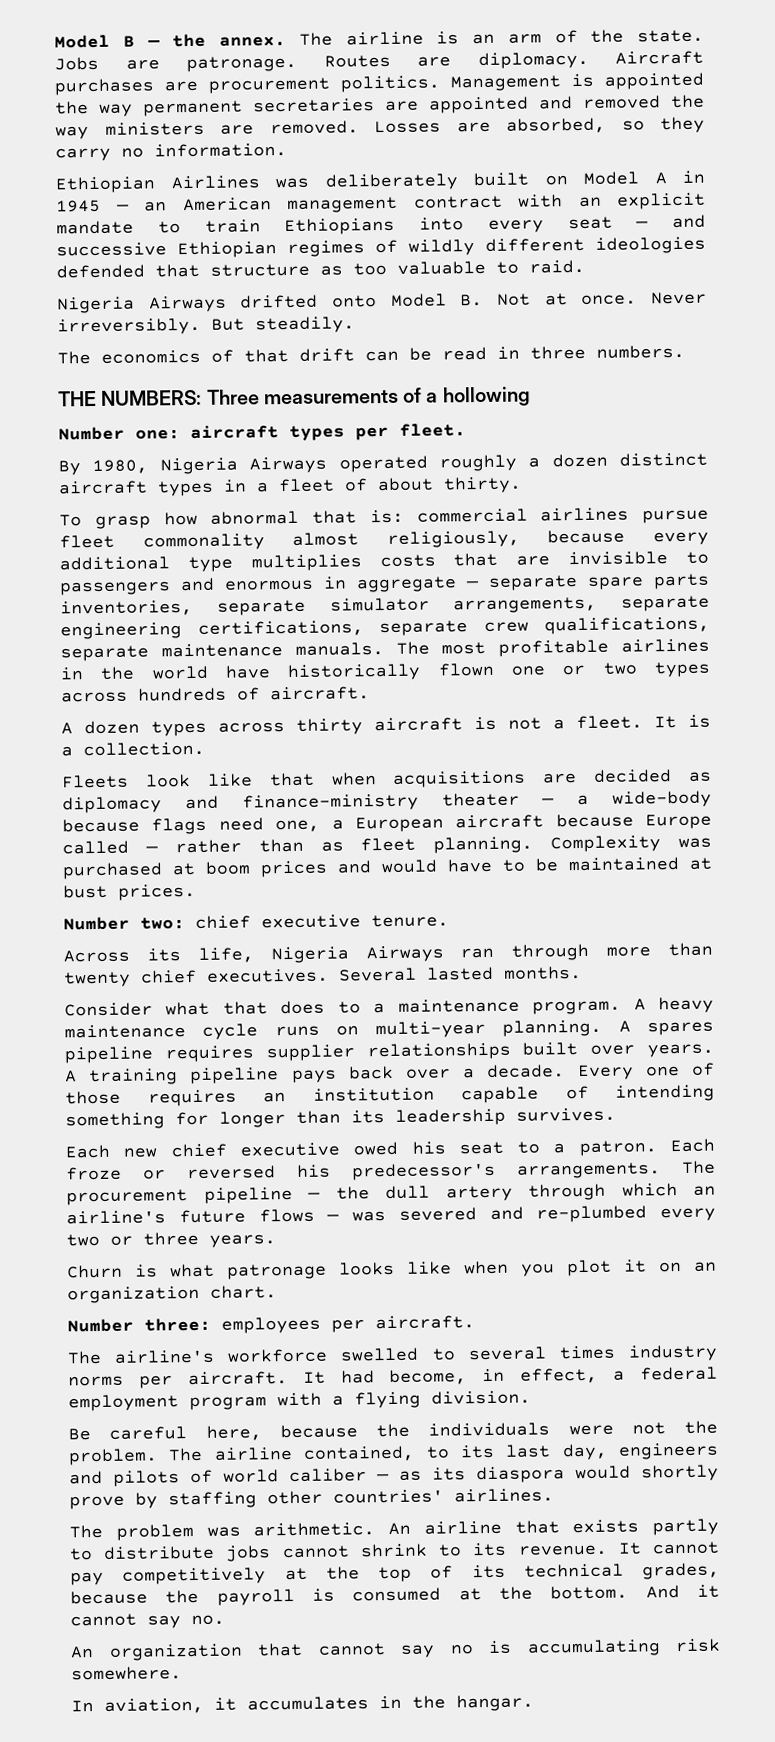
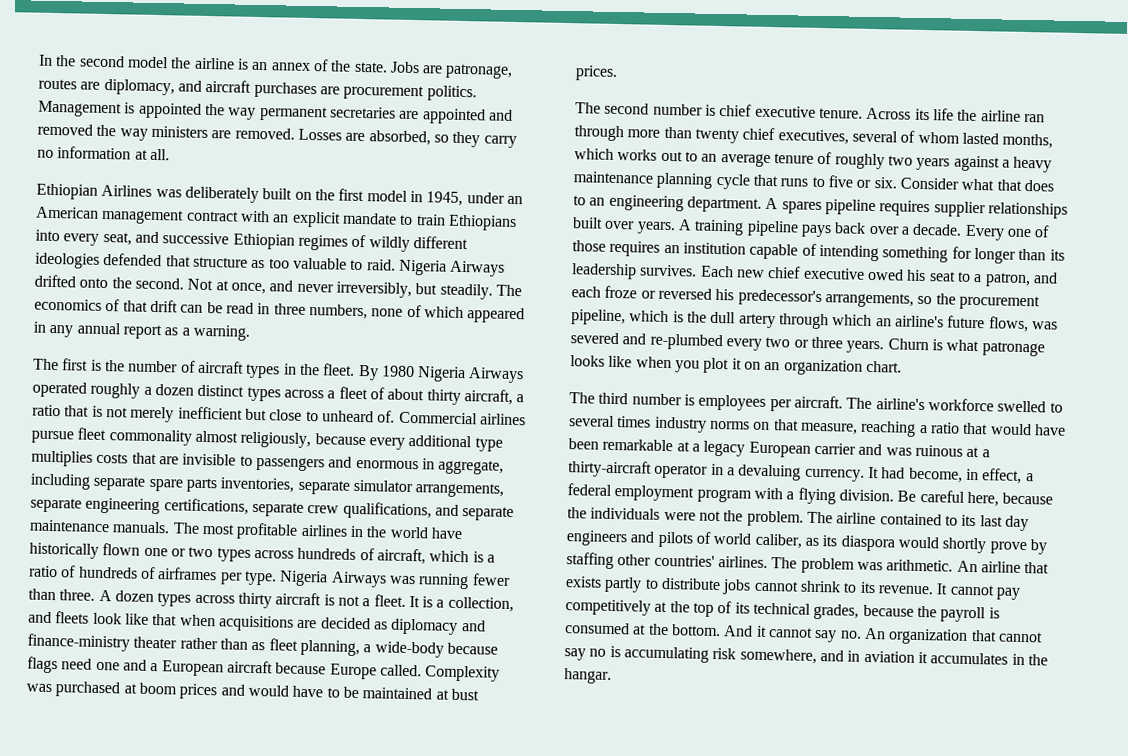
[54,32,333,49] Model B — the annex. The -> [39,54,192,69] In the second model the
[507,33,542,44] arm -> [270,62,311,71] annex
[186,50,704,73] patronage. Routes are diplomacy. Aircraft -> [445,63,514,79] [38,78,252,96] patronage, routes are diplomacy, and aircraft
[154,143,287,158] information. -> [57,146,170,161] information at all.
[583,170,705,185] [56,199,130,213] Model A in 1945 — -> [314,188,505,206] the first model in 1945, under
[567,216,650,230] seat — -> [102,231,132,246] seat,
(585, 266) // -> (396, 265) none
[390,291,708,307] [57,317,245,336] Model B. Not at once. Never irreversibly. But -> [111,277,438,299] the second. Not at once, and never irreversibly, but
(355, 325) // -> (493, 291) none
[596,344,685,359] [58,386,530,407] [58,423,466,441] [58,459,149,476] numbers. // THE NUMBERS: Three measurements of a hollowing // Number one: aircraft types per fleet. // By 1980, -> [308,303,526,324] [33,321,250,341] [33,358,415,381] numbers, none of which appeared in any annual report as a warning. // The first is the number of aircraft types in the fleet. By 1980
[58,479,247,497] aircraft types in -> [246,386,324,402] types across
[443,476,522,494] [59,508,528,529] thirty. // To grasp how abnormal that is: commercial -> [426,389,525,405] [32,404,478,425] thirty aircraft, a ratio that is not merely inefficient but close to unheard of. Commercial
[356,576,480,593] aggregate — -> [438,459,505,475] [30,473,91,490] aggregate, including
(710, 625) none -> [434,504,459,516] and
[270,686,370,701] aircraft. // -> [376,548,495,565] [29,565,511,590] [28,588,96,601] aircraft, which is a ratio of hundreds of airframes per type. Nigeria Airways was running fewer than three.
[83,741,205,757] [61,774,129,789] collection. // Fleets -> [447,596,514,613] [28,611,90,624] collection, and fleets
[541,798,556,805] — -> [179,637,360,657] rather than as fleet planning,
[275,819,321,833] one, -> [95,659,147,671] one and
[62,836,534,855] called — rather than as fleet planning. -> [379,664,422,677] called.
[63,916,185,931] Number two: -> [575,102,716,116] The second number is
(449, 921) // -> (863, 113) none
[197,945,444,964] life, Nigeria Airways -> [932,108,1021,122] life the airline
[207,966,582,983] executives. Several lasted months. // -> [777,129,1054,149] [574,148,1053,173] [573,171,897,190] executives, several of whom lasted months, which works out to an average tenure of roughly two years against a heavy maintenance planning cycle that runs to five or six.
[373,996,715,1015] [64,1019,603,1040] a maintenance program. A heavy maintenance cycle runs on multi-year planning. -> [589,194,762,213] an engineering department.
(616, 1114) // -> (698, 270) none
[578,1138,715,1157] patron. Each -> [984,272,1058,288] [571,286,601,298] patron, and each
[517,1160,716,1179] [66,1186,321,1206] arrangements. The procurement pipeline — -> [824,292,1040,311] [571,309,684,326] arrangements, so the procurement pipeline, which is
[258,1208,341,1223] flows — -> [987,316,1029,333] flows,
(276, 1241) // -> (885, 347) none
[67,1317,211,1333] Number three: -> [569,392,695,406] The third number is
(475, 1322) // -> (843, 402) none
[138,1371,288,1389] per aircraft. -> [753,419,1066,437] [568,438,990,458] [568,460,865,482] on that measure, reaching a ratio that would have been remarkable at a legacy European carrier and was ruinous at a thirty-aircraft operator in a devaluing currency.
(531, 1397) // -> (894, 495) none
[303,1445,416,1462] contained, -> [879,513,942,526] contained
[561,1443,608,1461] day, -> [1004,515,1029,532] day
[289,1468,390,1483] caliber — -> [754,533,802,549] caliber,
(554, 1495) // -> (768, 562) none
(225, 1620) // -> (862, 634) none
[71,1666,182,1681] [71,1697,204,1714] somewhere. // In aviation, -> [739,648,915,664] somewhere, and in aviation

